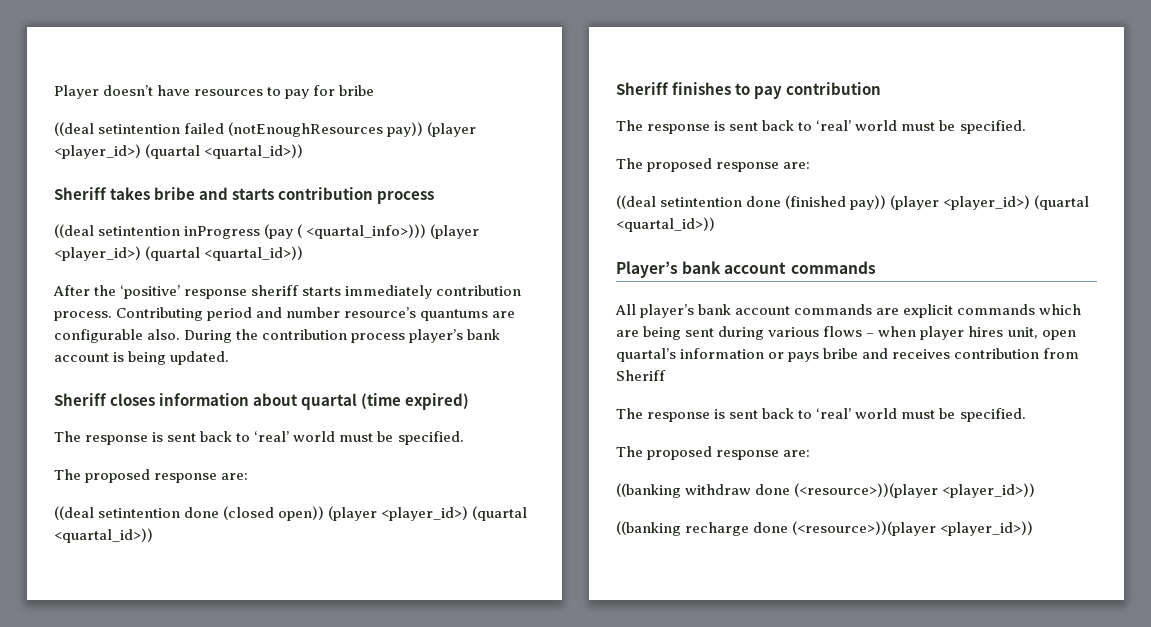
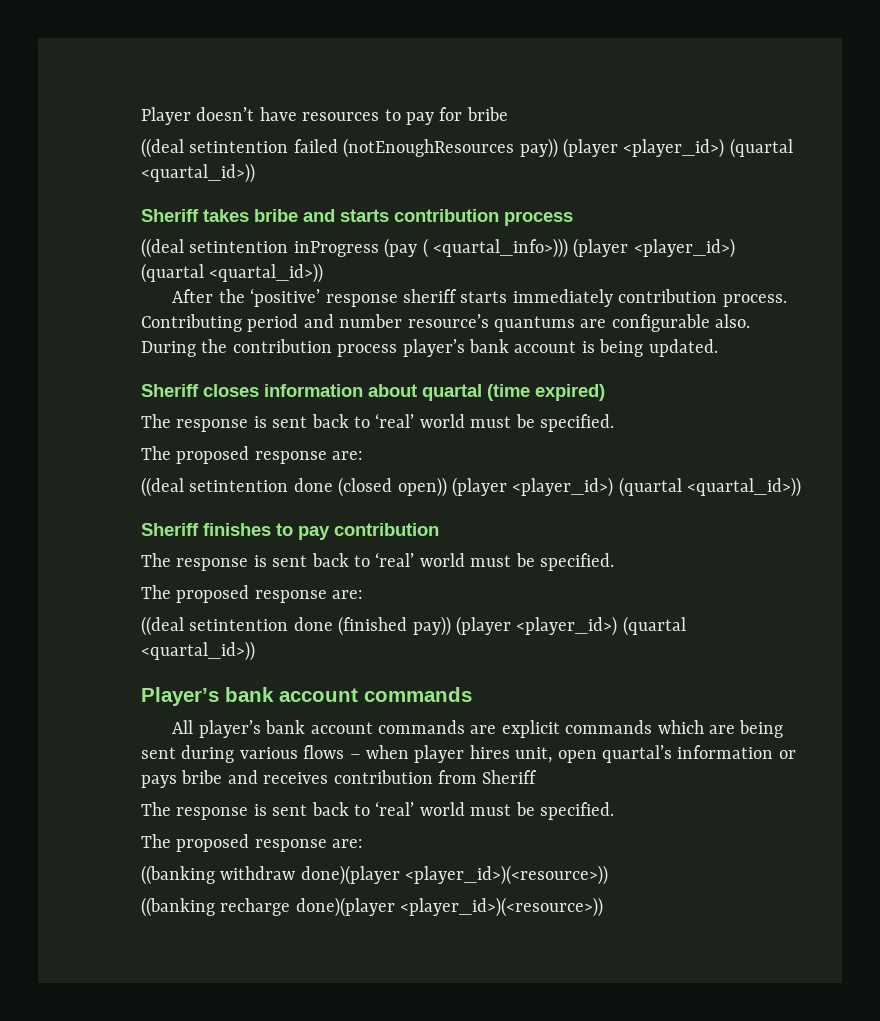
[755,483,1036,498] done (<resource>))(player <player_id>)) -> [300,865,609,885] done)(player <player_id>)(<resource>))
[753,521,1034,536] done (<resource>))(player <player_id>)) -> [295,897,604,917] done)(player <player_id>)(<resource>))

